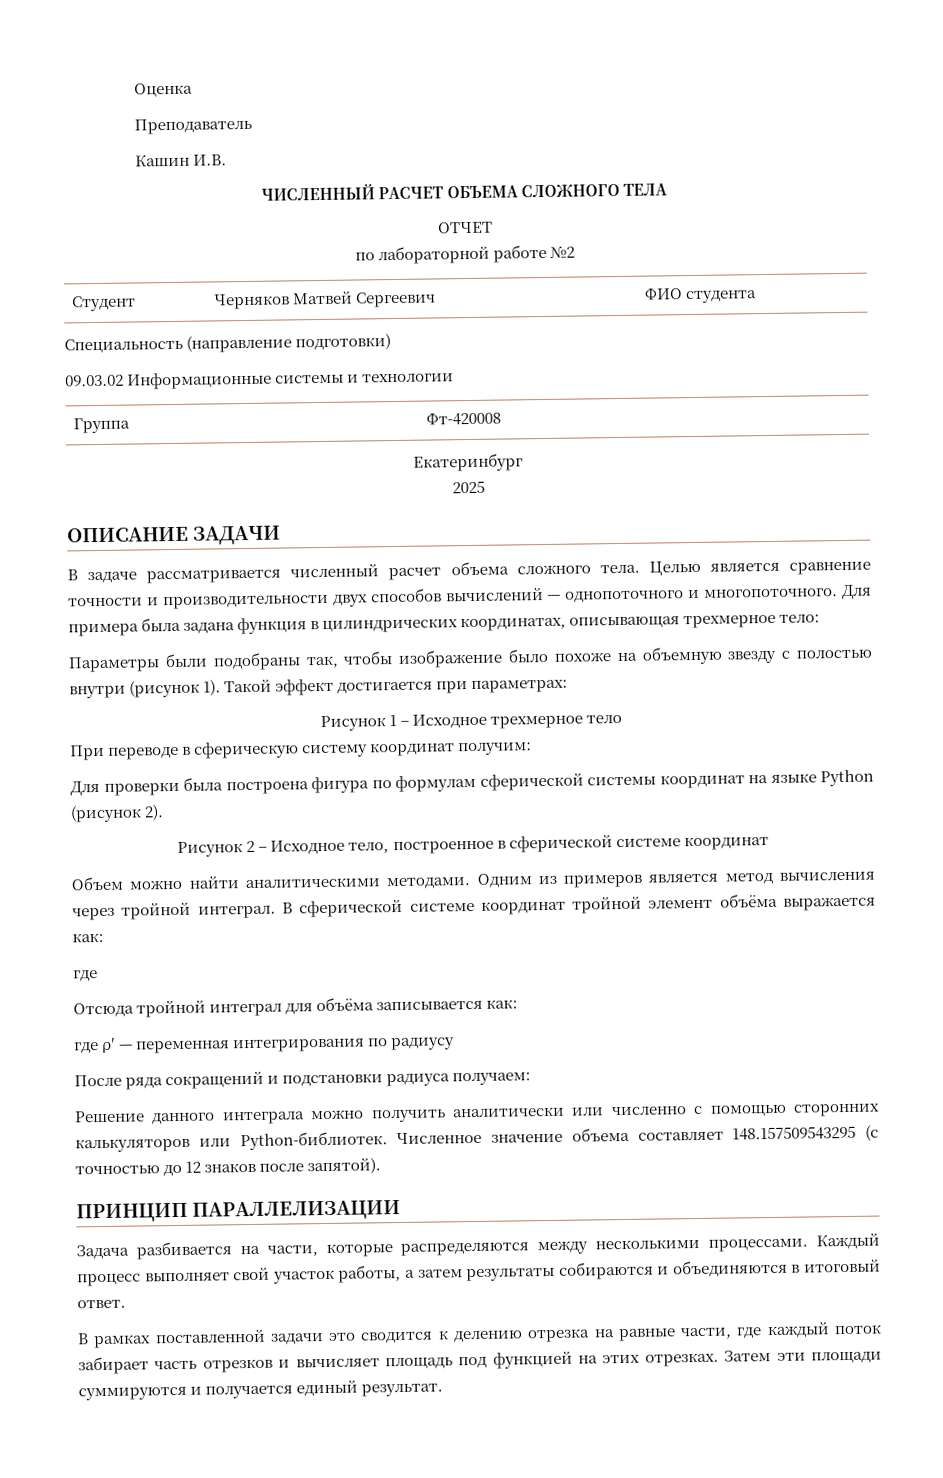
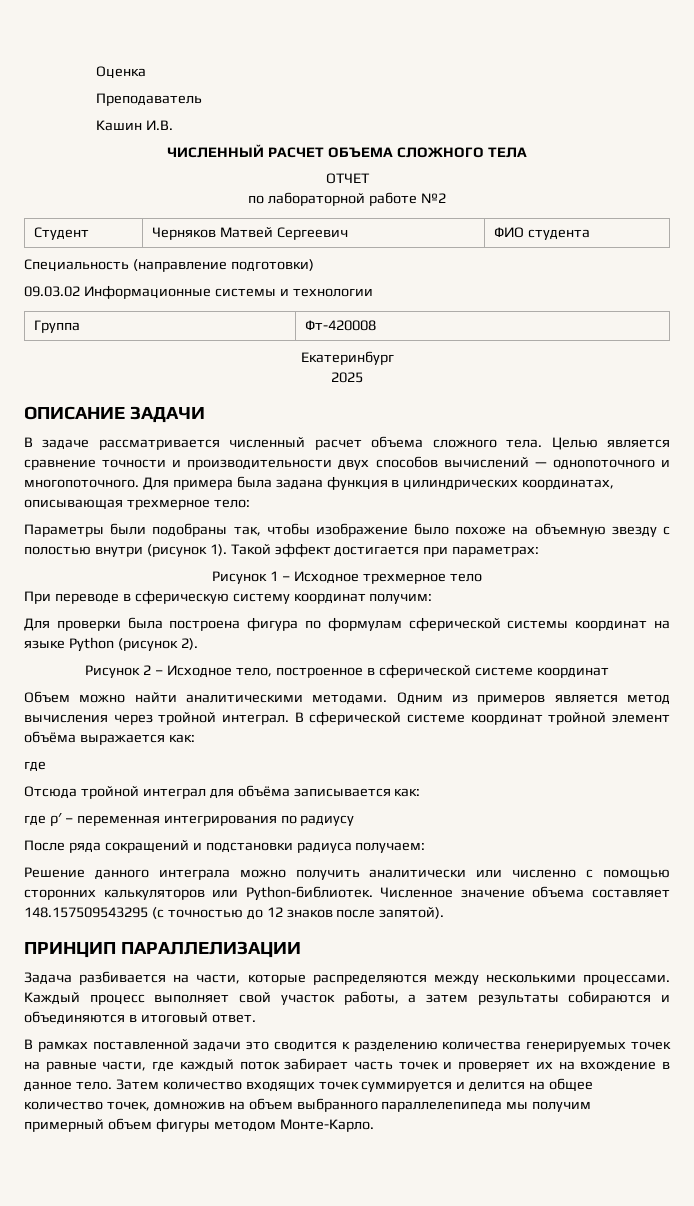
[119,1044,134,1050] — -> [64,818,73,823] –
[453,1328,591,1343] делению отрезка -> [353,1041,671,1052] разделению количества генерируемых точек
[202,1350,882,1373] [78,1379,444,1401] отрезков и вычисляет площадь под функцией на этих отрезках. Затем эти площади суммируются и получается единый результат. -> [398,1061,670,1072] [24,1078,594,1092] [24,1098,592,1112] [24,1118,374,1132] точек и проверяет их на вхождение в данное тело. Затем количество входящих точек суммируется и делится на общее количество точек, домножив на объем выбранного параллелепипеда мы получим примерный объем фигуры методом Монте-Карло.

